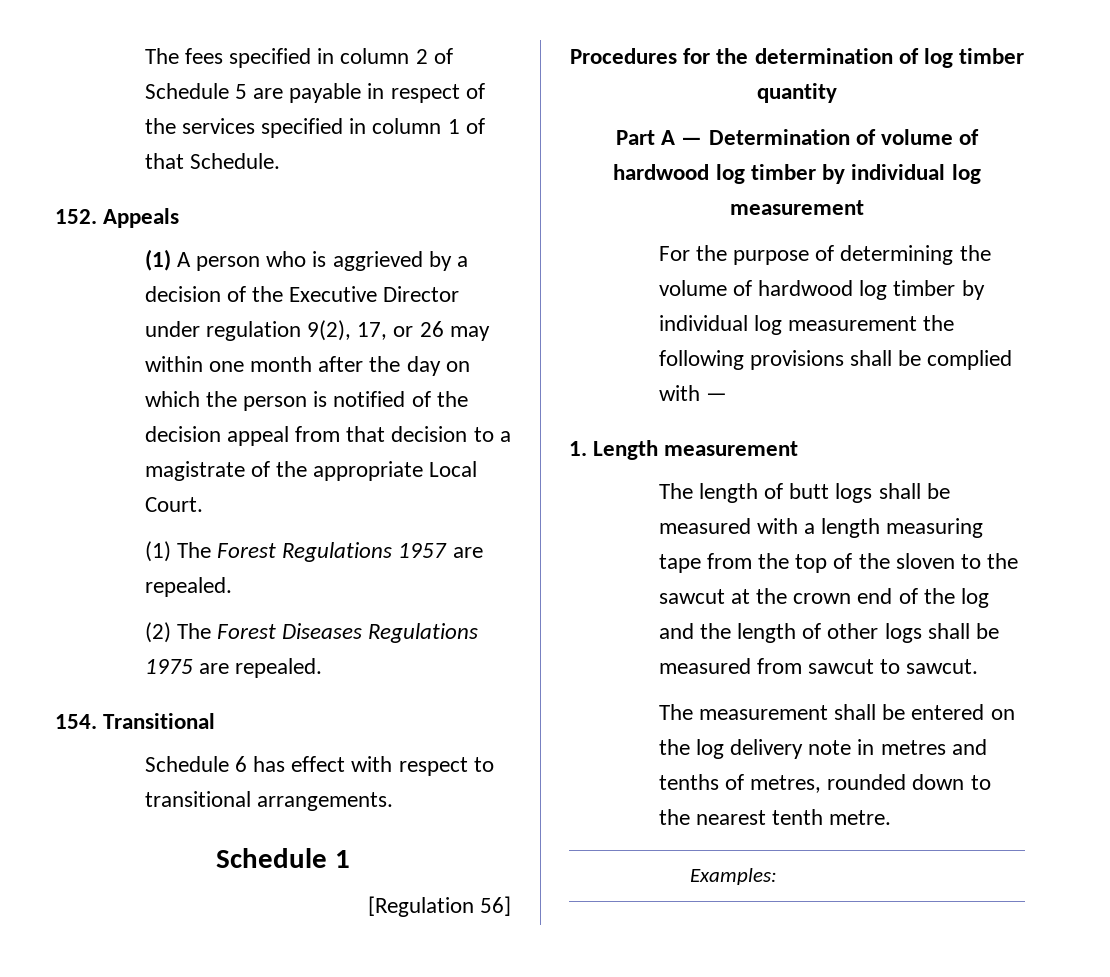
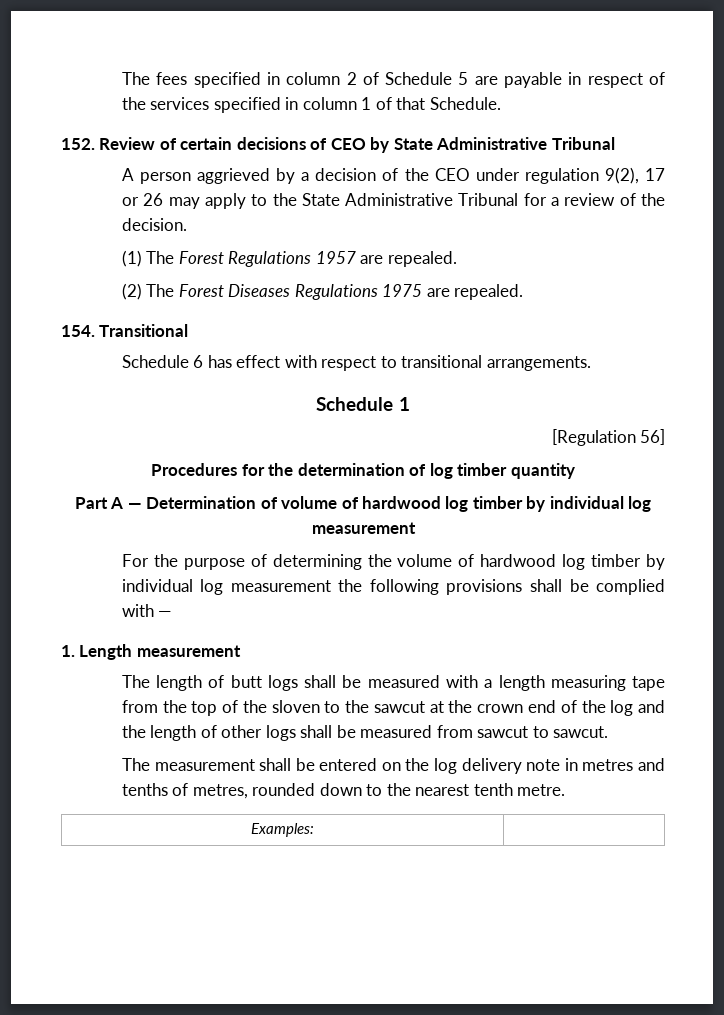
[103,208,180,228] [144,249,327,271] Appeals // (1) A person who is -> [99,137,615,153] [121,168,192,184] Review of certain decisions of CEO by State Administrative Tribunal // A person
[289,286,460,302] Executive Director -> [434,168,470,181] CEO
[357,322,388,340] 17, -> [644,168,665,181] 17
[144,356,470,376] [144,391,468,411] [144,426,511,446] [144,461,478,481] [144,497,203,512] within one month after the day on which the person is notified of the decision appeal from that decision to a magistrate of the appropriate Local Court. -> [204,193,665,209] [121,218,187,231] apply to the State Administrative Tribunal for a review of the decision.

